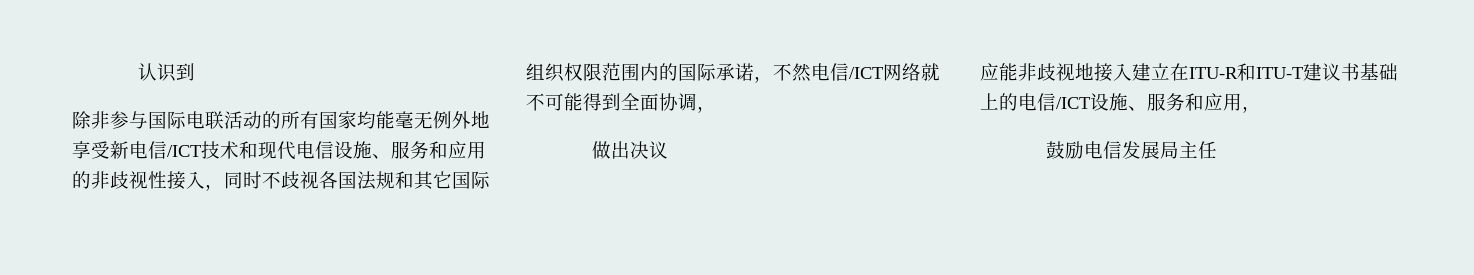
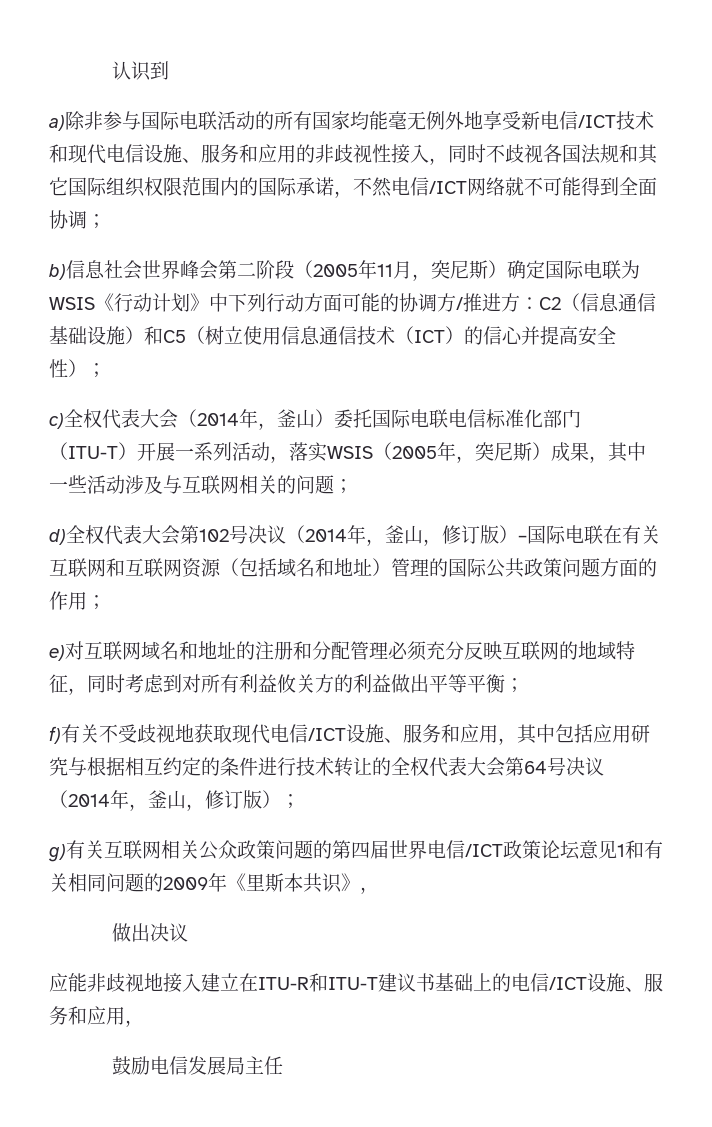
(195, 72) none -> [49,115,65,131] a)
(697, 102) none -> [87,214,106,229] [49,260,640,281] [49,293,656,312] [49,326,616,346] [49,359,106,378] [49,409,581,430] [49,442,646,463] [49,475,353,494] [49,525,660,546] [49,558,657,578] [49,591,106,610] [49,641,635,661] [49,674,524,695] [49,724,650,745] [49,757,604,777] [49,790,300,811] [48,840,663,862] [49,873,360,893] ； // b)信息社会世界峰会第二阶段（2005年11月，突尼斯）确定国际电联为WSIS《行动计划》中下列行动方面可能的协调方/推进方：C2（信息通信基础设施）和C5（树立使用信息通信技术（ICT）的信心并提高安全性）； // c)全权代表大会（2014年，釜山）委托国际电联电信标准化部门（ITU-T）开展一系列活动，落实WSIS（2005年，突尼斯）成果，其中一些活动涉及与互联网相关的问题； // d)全权代表大会第102号决议（2014年，釜山，修订版）–国际电联在有关互联网和互联网资源（包括域名和地址）管理的国际公共政策问题方面的作用； // e)对互联网域名和地址的注册和分配管理必须充分反映互联网的地域特征，同时考虑到对所有利益攸关方的利益做出平等平衡； // f)有关不受歧视地获取现代电信/ICT设施、服务和应用，其中包括应用研究与根据相互约定的条件进行技术转让的全权代表大会第64号决议（2014年，釜山，修订版）； // g)有关互联网相关公众政策问题的第四届世界电信/ICT政策论坛意见1和有关相同问题的2009年《里斯本共识》

